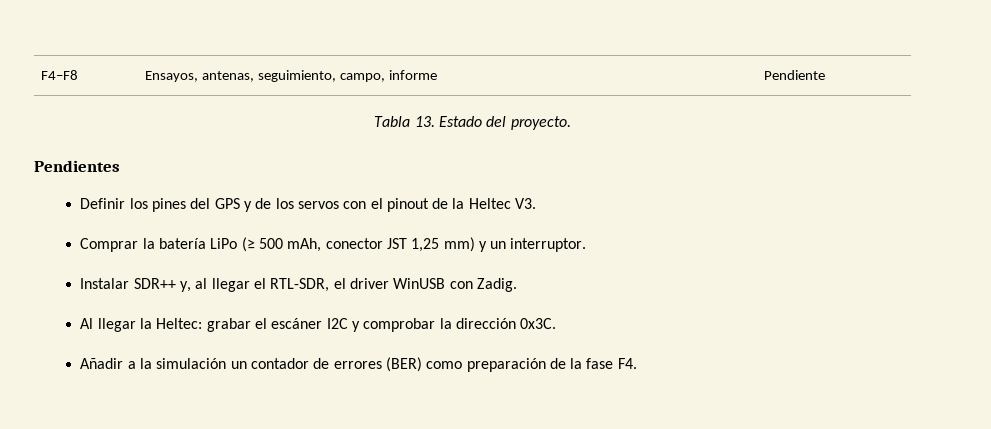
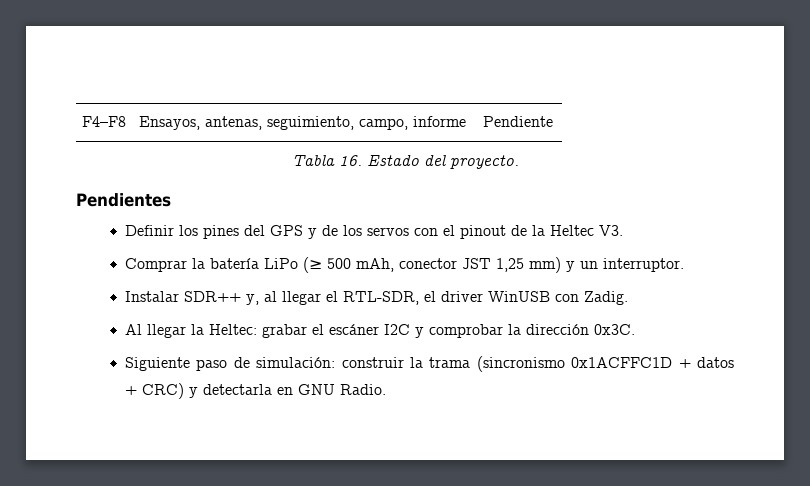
[414,116,435,127] 13. -> [338,155,362,166] 16.
[80,357,637,372] Añadir a la simulación un contador de errores (BER) como preparación de la fase F4. -> [124,356,734,372] [124,383,386,399] Siguiente paso de simulación: construir la trama (sincronismo 0x1ACFFC1D + datos + CRC) y detectarla en GNU Radio.

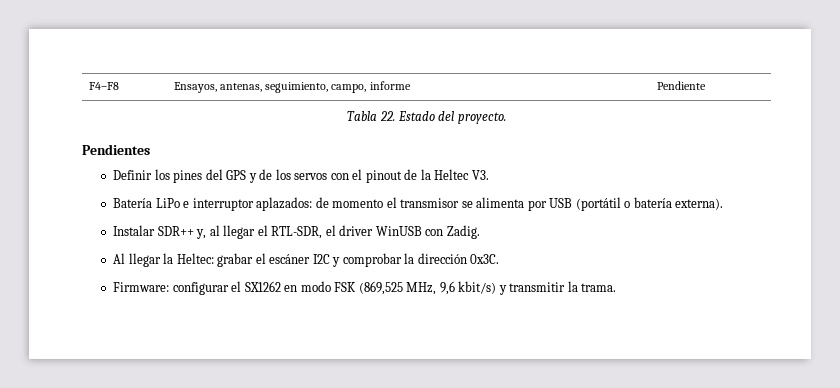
[338,155,362,166] 16. -> [379,111,395,121] 22.
[124,257,684,273] Comprar la batería LiPo (≥ 500 mAh, conector JST 1,25 mm) y un interruptor. -> [113,197,724,211] Batería LiPo e interruptor aplazados: de momento el transmisor se alimenta por USB (portátil o batería externa).
[124,356,734,372] [124,383,386,399] Siguiente paso de simulación: construir la trama (sincronismo 0x1ACFFC1D + datos + CRC) y detectarla en GNU Radio. -> [113,281,617,295] Firmware: configurar el SX1262 en modo FSK (869,525 MHz, 9,6 kbit/s) y transmitir la trama.

